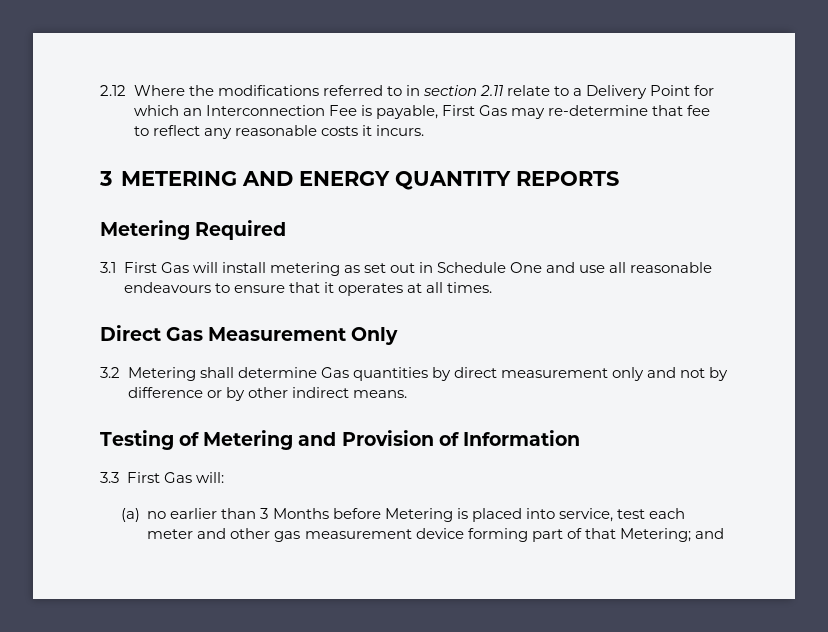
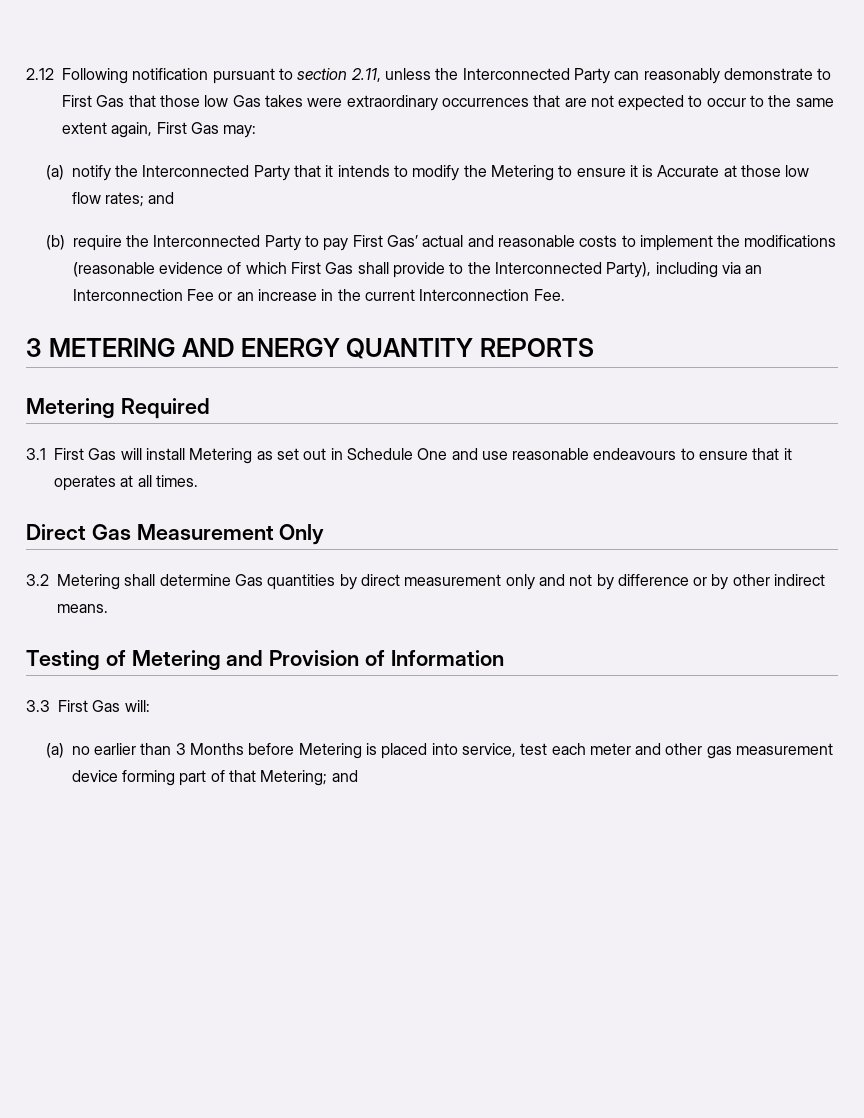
[133,85,715,99] [133,105,711,119] [133,125,424,139] Where the modifications referred to in section 2.11 relate to a Delivery Point for which an Interconnection Fee is payable, First Gas may re-determine that fee to reflect any reasonable costs it incurs. -> [62,68,832,84] [62,95,834,111] [62,122,257,138] [45,165,810,181] [71,192,175,207] [45,235,837,251] [72,262,763,278] [72,289,565,301] Following notification pursuant to section 2.11, unless the Interconnected Party can reasonably demonstrate to First Gas that those low Gas takes were extraordinary occurrences that are not expected to occur to the same extent again, First Gas may: // (a) notify the Interconnected Party that it intends to modify the Metering to ensure it is Accurate at those low flow rates; and // (b) require the Interconnected Party to pay First Gas’ actual and reasonable costs to implement the modifications (reasonable evidence of which First Gas shall provide to the Interconnected Party), including via an Interconnection Fee or an increase in the current Interconnection Fee.
[269,262,340,276] metering -> [189,448,253,464] Metering
[609,262,627,273] all -> (508, 455) none

